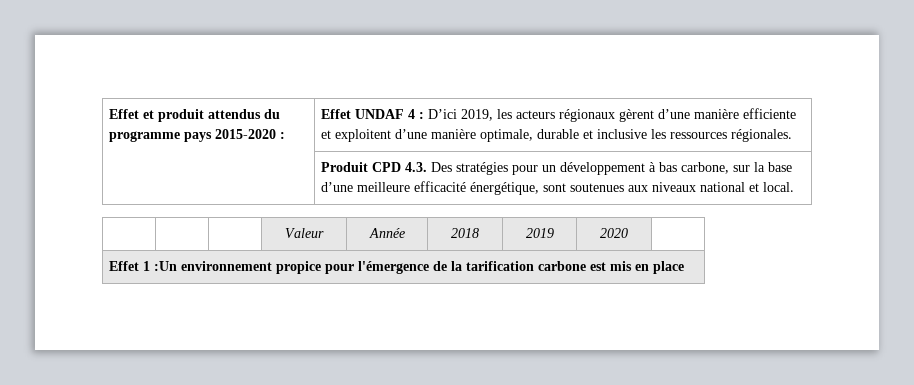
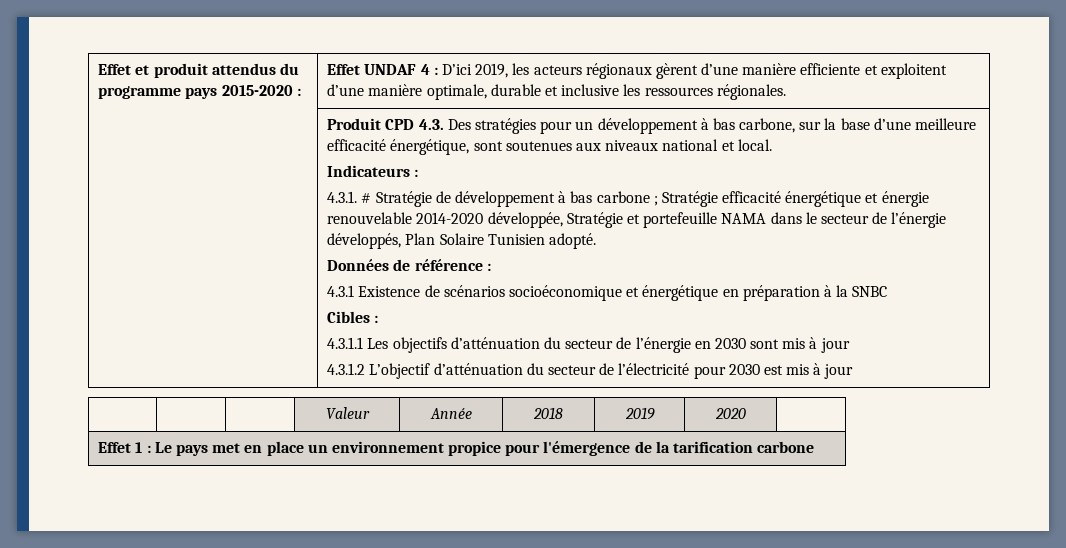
(795, 187) none -> [327,165,419,177] [327,191,929,207] [327,212,947,228] [327,233,596,249] [327,259,491,271] [327,285,888,301] [327,311,379,323] [327,337,850,353] [327,363,854,379] // Indicateurs : // 4.3.1. # Stratégie de développement à bas carbone ; Stratégie efficacité énergétique et énergie renouvelable 2014-2020 développée, Stratégie et portefeuille NAMA dans le secteur de l’énergie développés, Plan Solaire Tunisien adopté. // Données de référence : // 4.3.1 Existence de scénarios socioéconomique et énergétique en préparation à la SNBC // Cibles : // 4.3.1.1 Les objectifs d’atténuation du secteur de l’énergie en 2030 sont mis à jour // 4.3.1.2 L’objectif d’atténuation du secteur de l’électricité pour 2030 est mis à jour
[154,261,178,271] :Un -> [146,441,328,456] : Le pays met en place un
[590,261,685,274] est mis en place -> (815, 447) none

